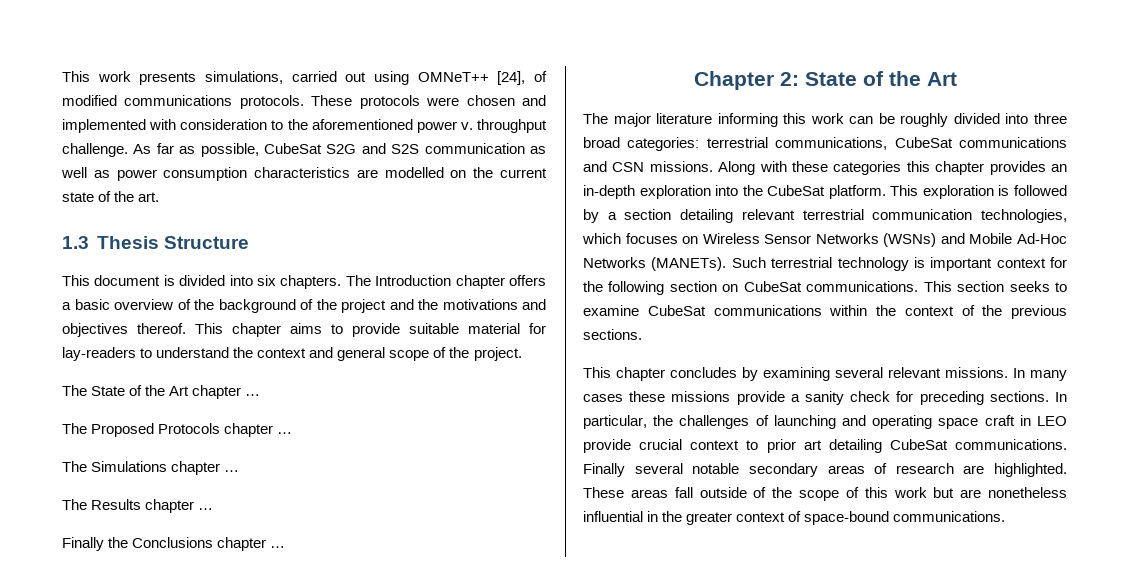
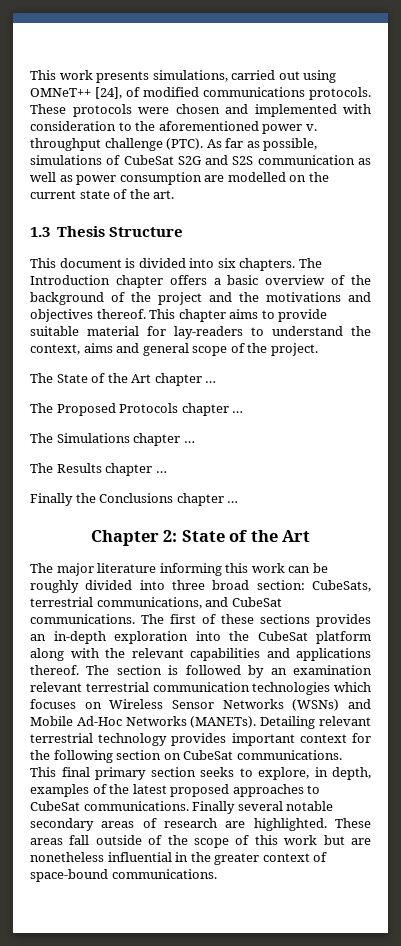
[62,143,128,157] challenge. -> [104,138,204,151] challenge (PTC).
(259, 150) none -> [30,155,121,165] simulations of
[254,167,351,178] characteristics -> (202, 178) none
[257,348,307,358] context -> [30,343,113,355] context, aims
[627,137,1067,151] [583,161,985,175] categories: terrestrial communications, CubeSat communications and CSN missions. Along with these categories this chapter -> [256,580,372,592] [30,597,282,609] [30,614,310,624] section: CubeSats, terrestrial communications, and CubeSat communications. The first of these sections
[828,185,1067,199] [583,209,734,223] platform. This exploration is followed by a section detailing -> [316,631,371,644] [30,648,371,661] [30,665,372,678] platform along with the relevant capabilities and applications thereof. The section is followed by an examination
[981,209,1067,223] technologies, -> [252,682,331,695] technologies
[731,257,766,268] Such -> [260,716,372,729] Detailing relevant
[913,257,925,268] is -> [171,733,227,746] provides
(952, 286) none -> [61,767,146,780] final primary
[583,305,1067,319] [583,329,642,340] [583,367,1067,381] [583,391,1067,405] [583,415,1067,429] [583,439,882,453] examine CubeSat communications within the context of the previous sections. // This chapter concludes by examining several relevant missions. In many cases these missions provide a sanity check for preceding sections. In particular, the challenges of launching and operating space craft in LEO provide crucial context to prior art detailing -> [258,767,371,780] [30,784,321,797] explore, in depth, examples of the latest proposed approaches to

